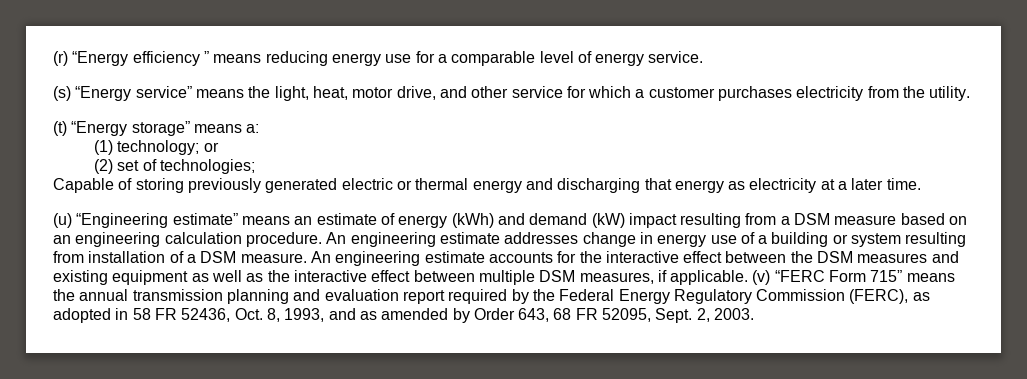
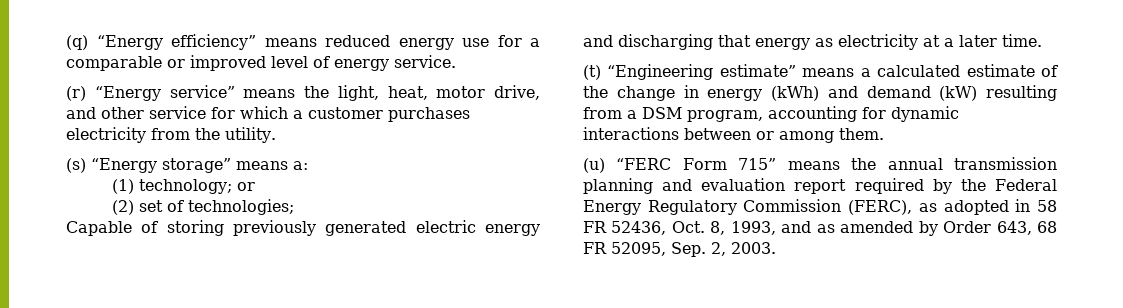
[53,51,328,66] (r) “Energy efficiency ” means reducing -> [66,34,390,50] (q) “Energy efficiency” means reduced
(536, 58) none -> [167,55,266,71] or improved
[53,86,71,101] (s) -> [66,86,86,101] (r)
[53,121,67,136] (t) -> [66,158,86,173] (s)
[396,178,469,190] or thermal -> (476, 226) none
[53,213,72,228] (u) -> [583,65,601,80] (t)
[294,213,395,225] an estimate of -> [860,64,1058,77] [583,85,699,101] a calculated estimate of the change in
[628,213,677,228] impact -> (978, 93) none
[834,213,968,225] [53,232,967,247] [53,251,959,266] [53,270,771,285] measure based on an engineering calculation procedure. An engineering estimate addresses change in energy use of a building or system resulting from installation of a DSM measure. An engineering estimate accounts for the interactive effect between the DSM measures and existing equipment as well as the interactive effect between multiple DSM measures, if applicable. (v) -> [687,106,959,122] [583,127,884,143] [583,158,605,173] program, accounting for dynamic interactions between or among them. // (u)
[655,308,693,323] Sept. -> [671,242,706,257] Sep.

